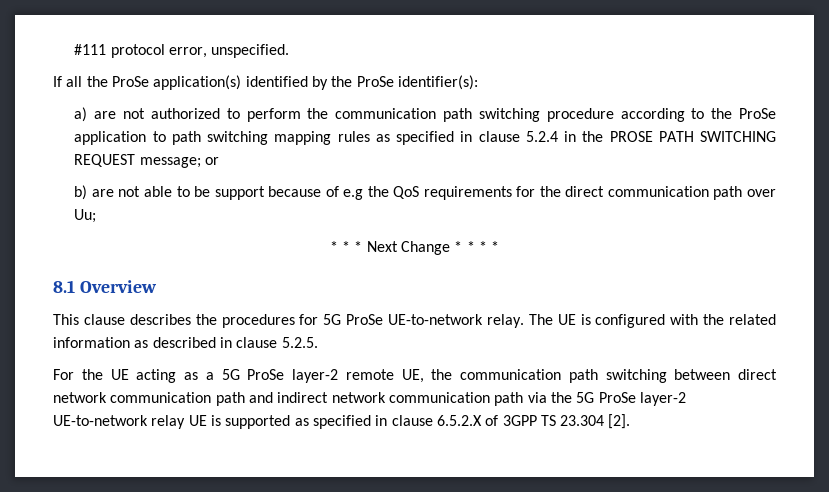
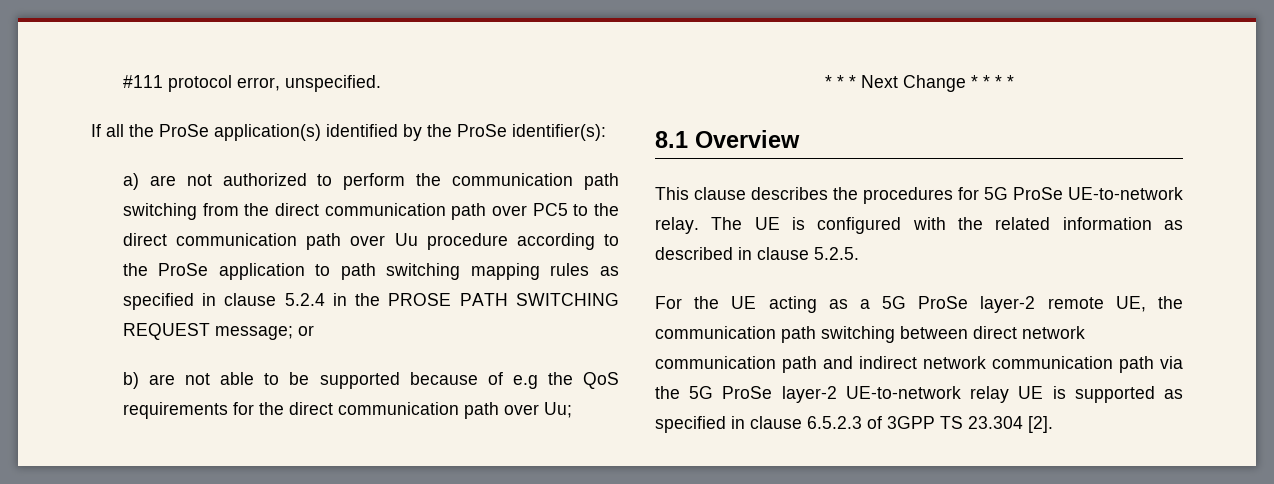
(540, 115) none -> [202,203,619,220] [122,233,418,250] from the direct communication path over PC5 to the direct communication path over Uu
[214,186,265,200] support -> [319,372,400,389] supported
[436,415,482,426] 6.5.2.X -> [807,416,862,429] 6.5.2.3

